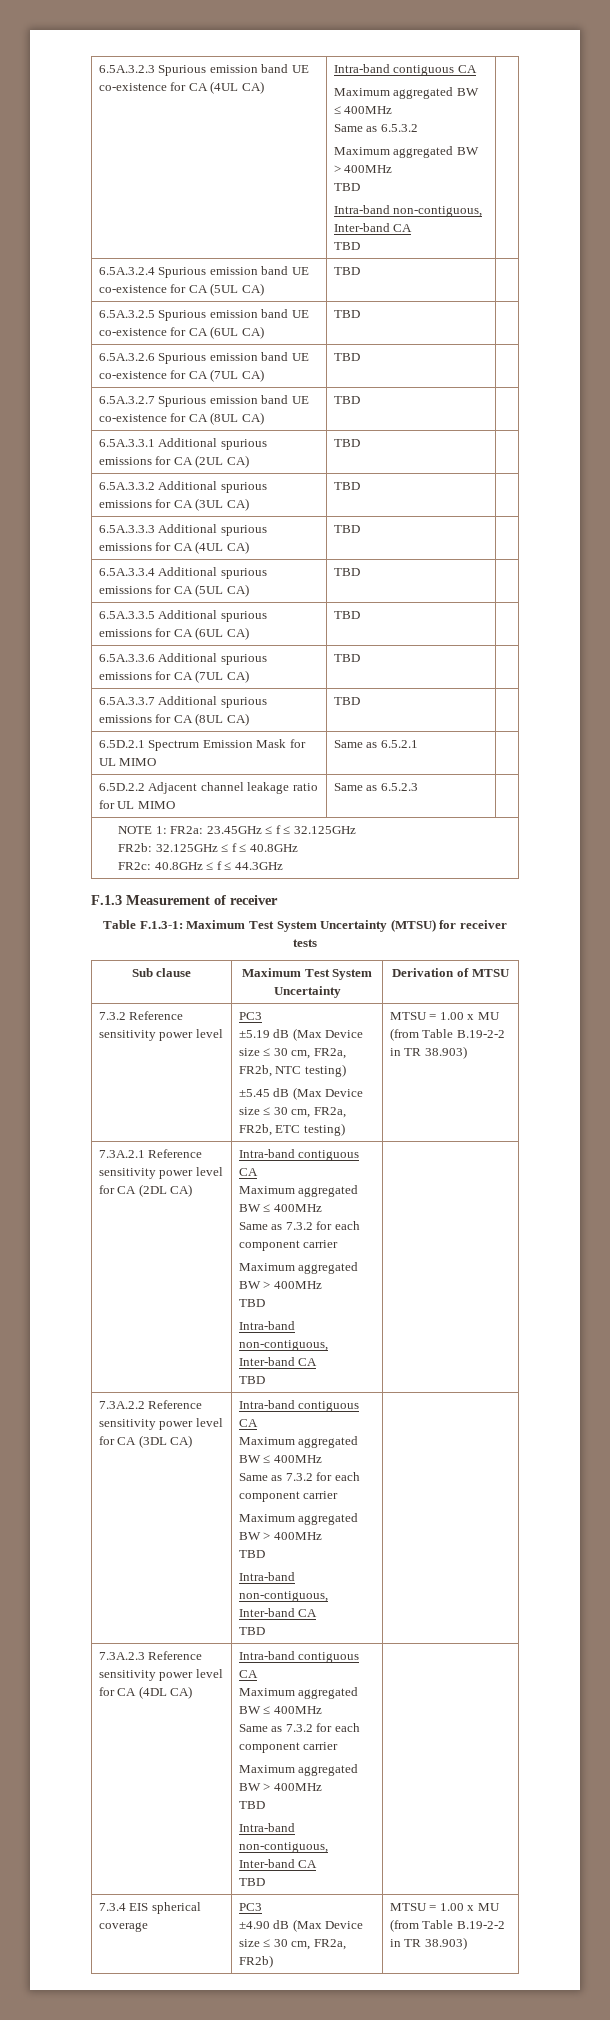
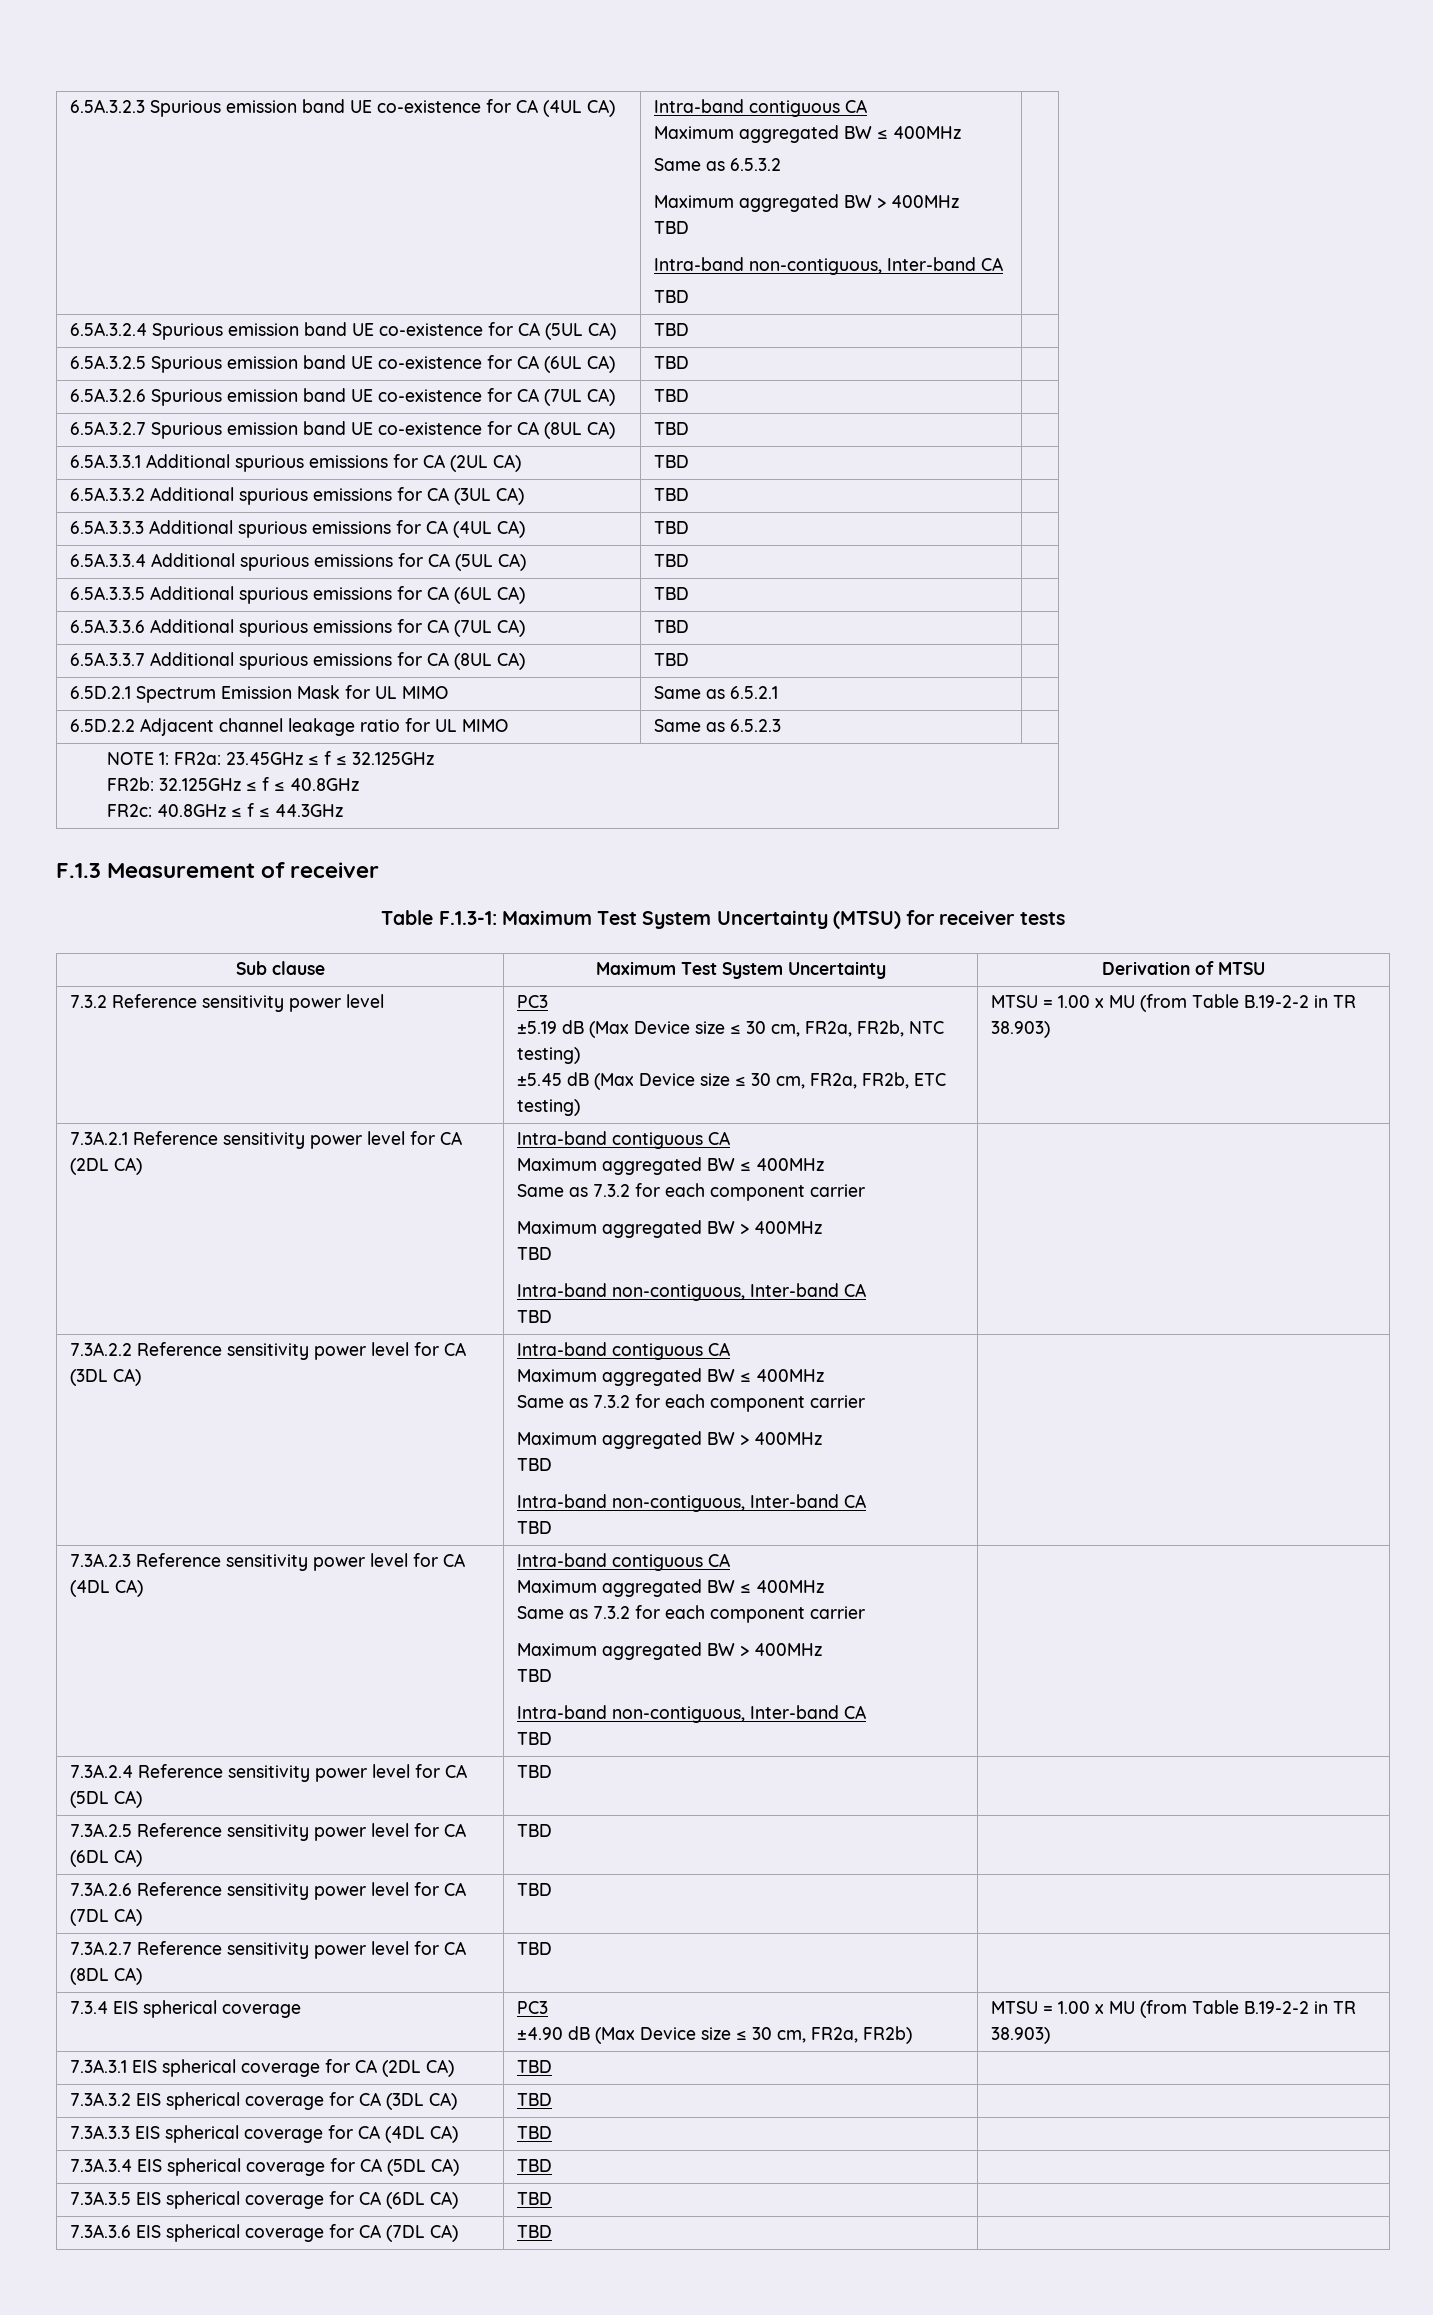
(265, 1882) none -> [69,1764,467,1782] [69,1790,142,1808] [516,1765,552,1778] [69,1823,466,1841] [69,1849,142,1867] [516,1824,552,1837] [69,1882,466,1900] [69,1908,142,1926] [516,1883,552,1896] [69,1941,466,1959] [69,1967,142,1985] [516,1942,552,1955] // 7.3A.2.4 Reference sensitivity power level for CA (5DL CA) | TBD | // 7.3A.2.5 Reference sensitivity power level for CA (6DL CA) | TBD | // 7.3A.2.6 Reference sensitivity power level for CA (7DL CA) | TBD | // 7.3A.2.7 Reference sensitivity power level for CA (8DL CA) | TBD |
(467, 1943) none -> [69,2059,454,2077] [516,2060,552,2073] [69,2092,457,2110] [516,2093,552,2106] [69,2125,458,2143] [516,2126,552,2139] [69,2158,459,2176] [516,2159,552,2172] [69,2191,458,2209] [516,2192,552,2205] [69,2224,458,2242] [516,2225,552,2238] // 7.3A.3.1 EIS spherical coverage for CA (2DL CA) | TBD | // 7.3A.3.2 EIS spherical coverage for CA (3DL CA) | TBD | // 7.3A.3.3 EIS spherical coverage for CA (4DL CA) | TBD | // 7.3A.3.4 EIS spherical coverage for CA (5DL CA) | TBD | // 7.3A.3.5 EIS spherical coverage for CA (6DL CA) | TBD | // 7.3A.3.6 EIS spherical coverage for CA (7DL CA) | TBD |

